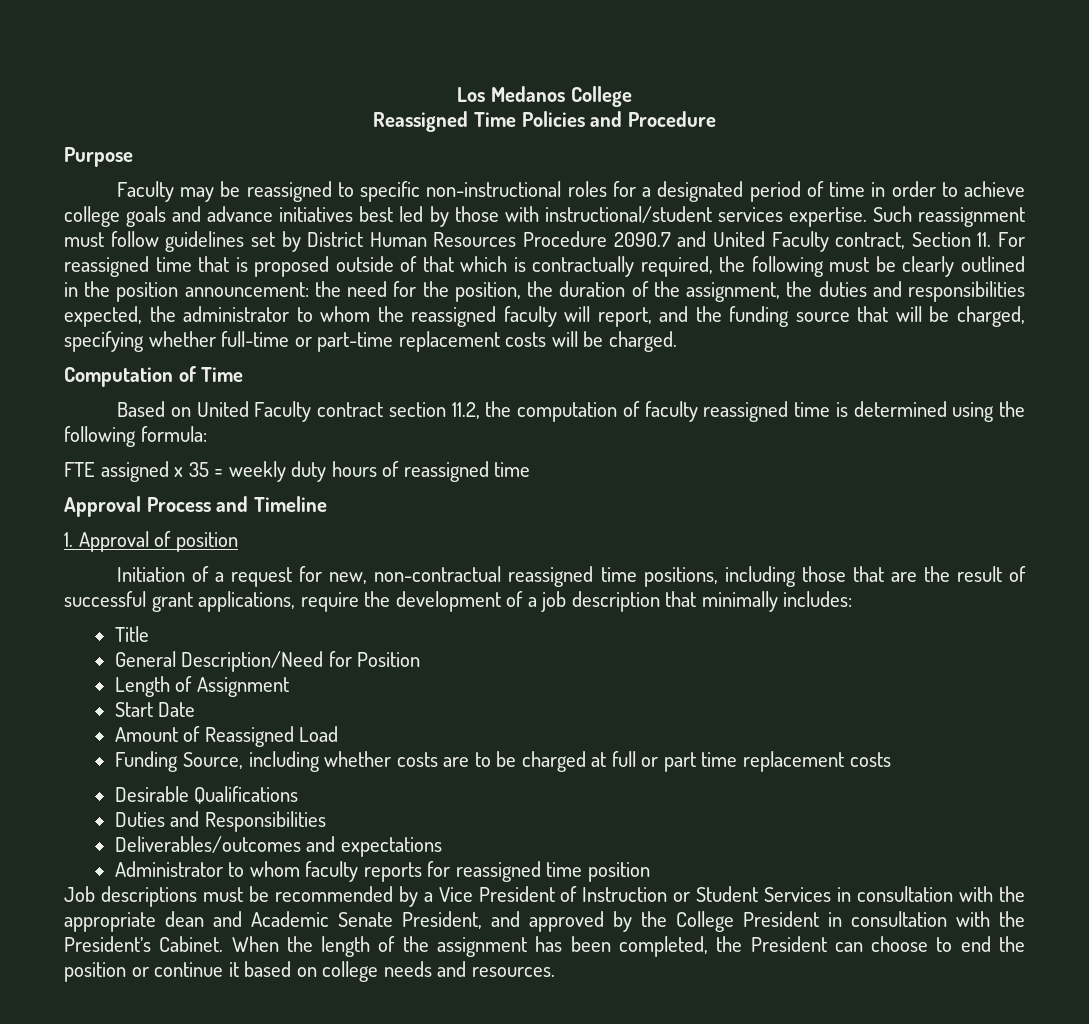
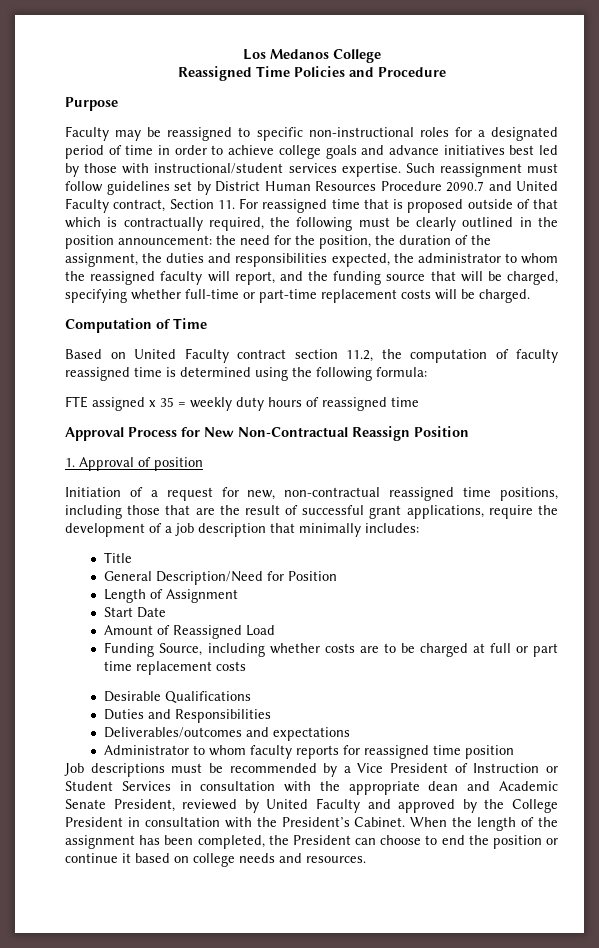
[216,496,327,512] and Timeline -> [181,426,469,441] for New Non-Contractual Reassign Position
(482, 920) none -> [182,798,360,813] reviewed by United Faculty

